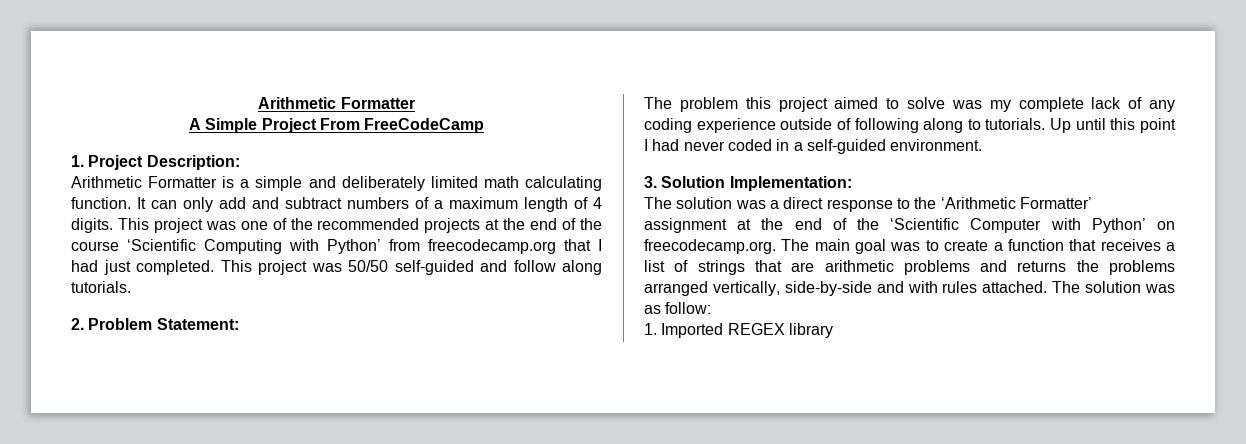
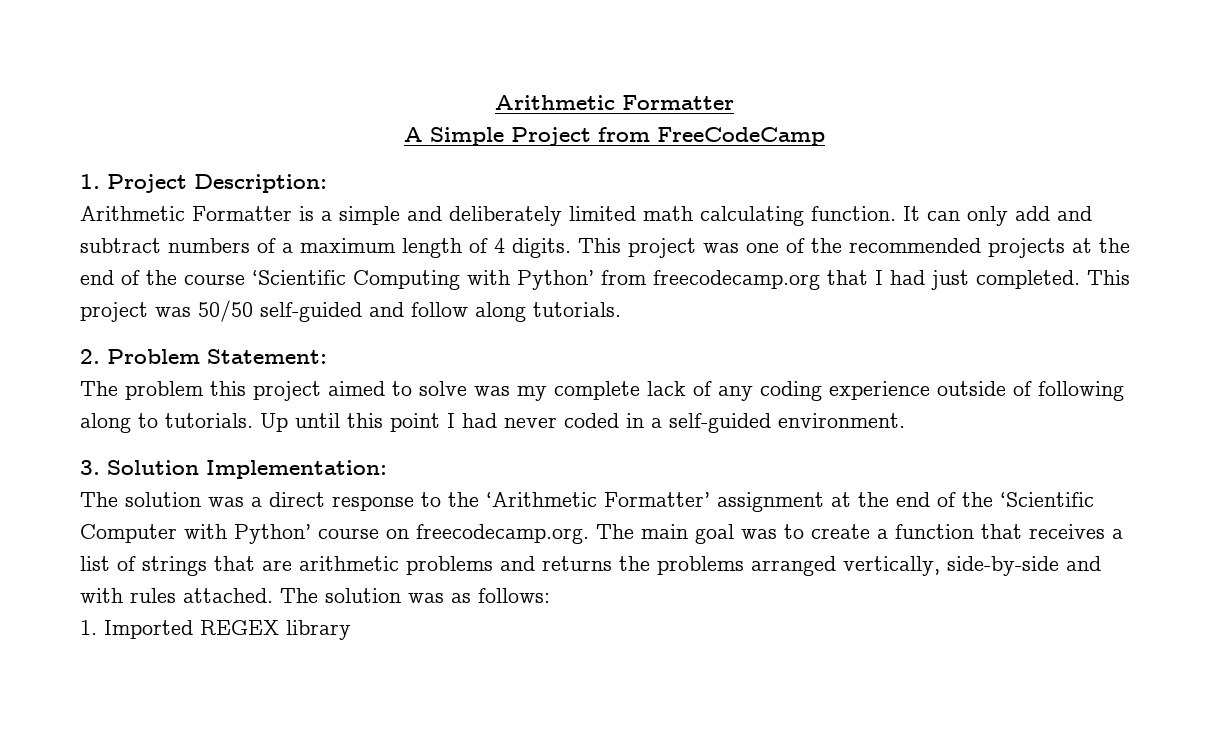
[319,118,360,130] From -> [598,127,650,142] from
(1146, 225) none -> [318,528,379,539] course
[665,302,712,314] follow: -> [478,588,550,603] follows:

